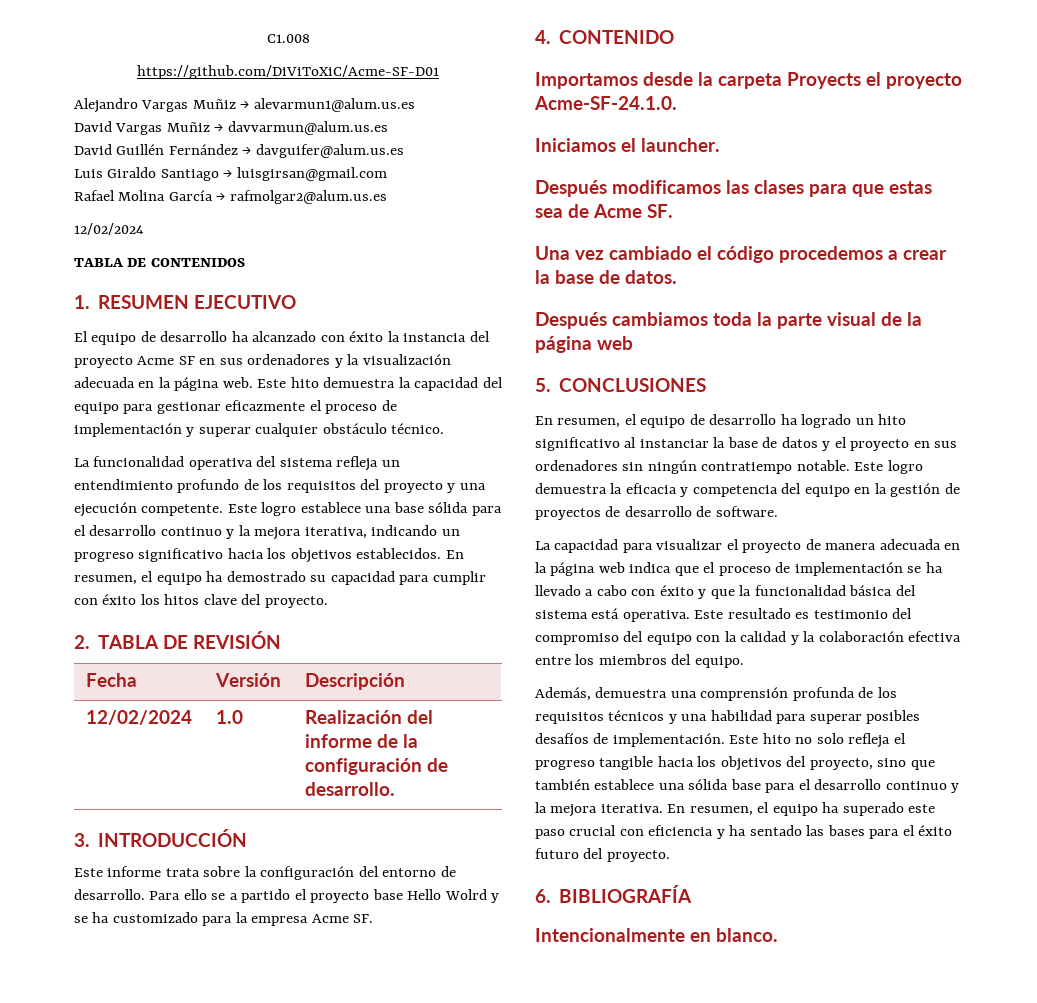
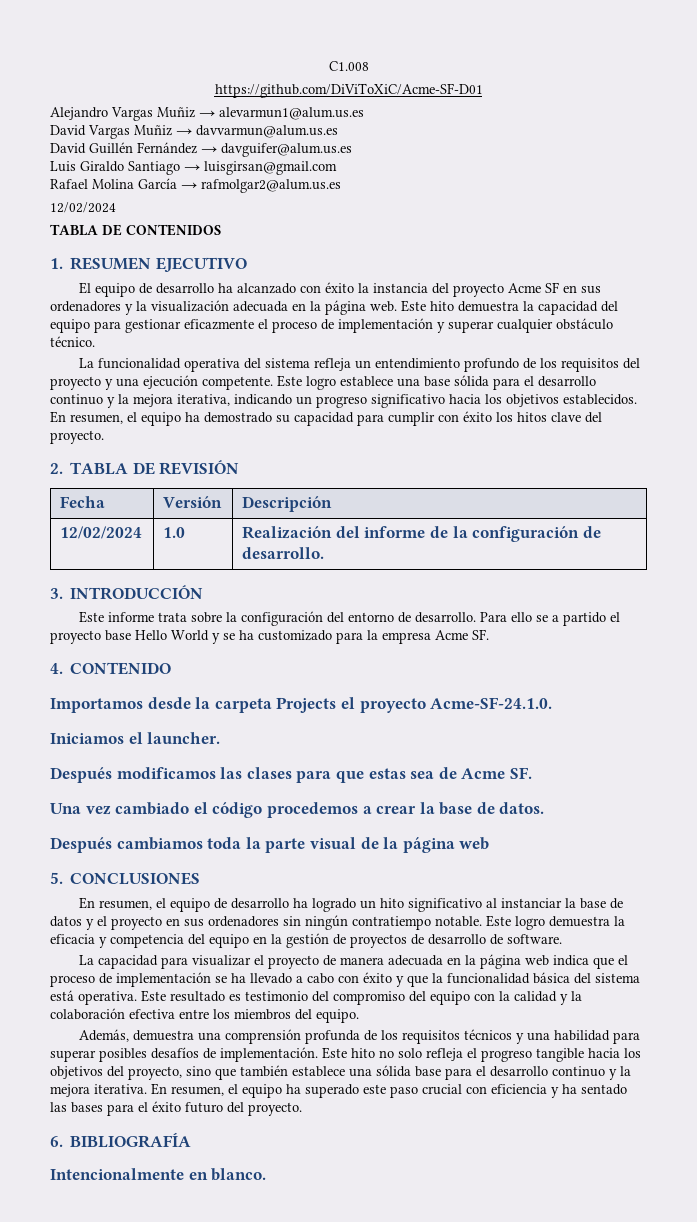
[444,889,487,900] Wolrd -> [171,630,209,641] World
[787,72,861,89] Proyects -> [276,697,337,713] Projects

